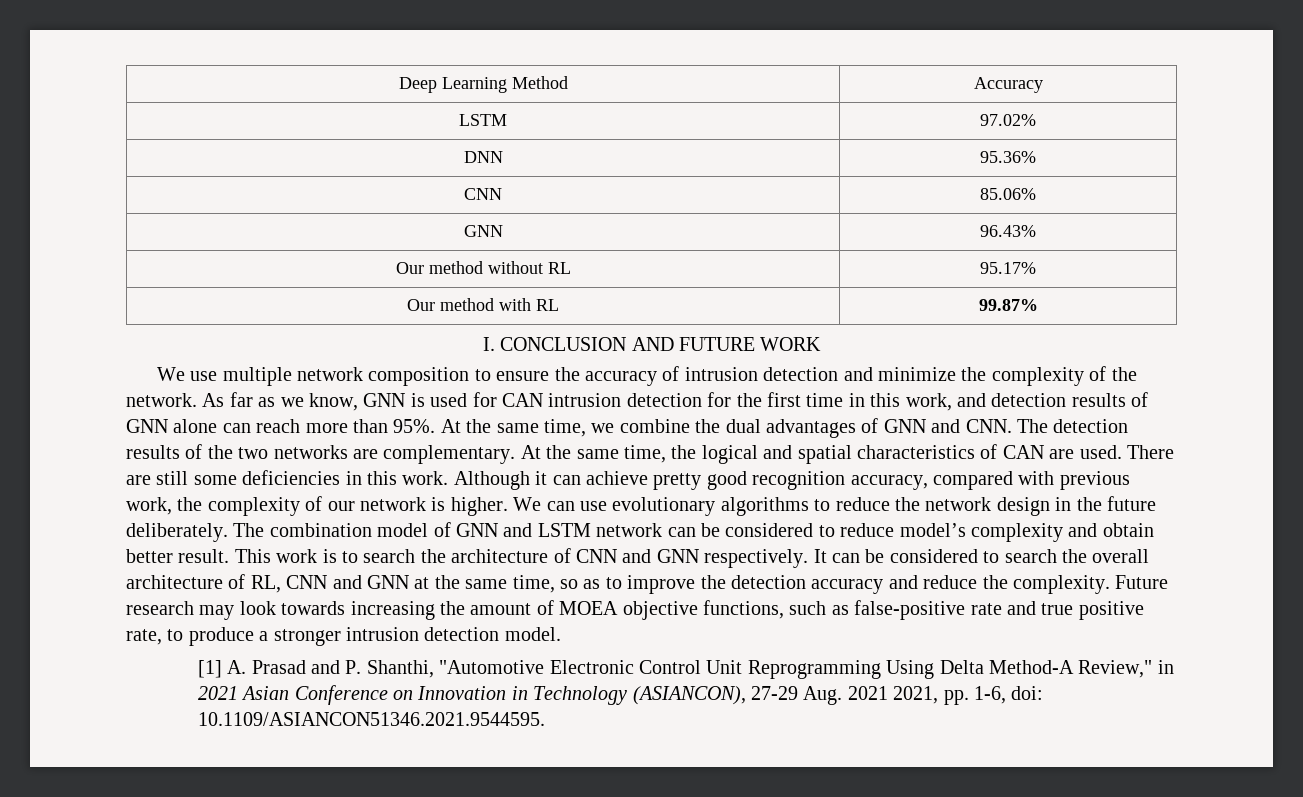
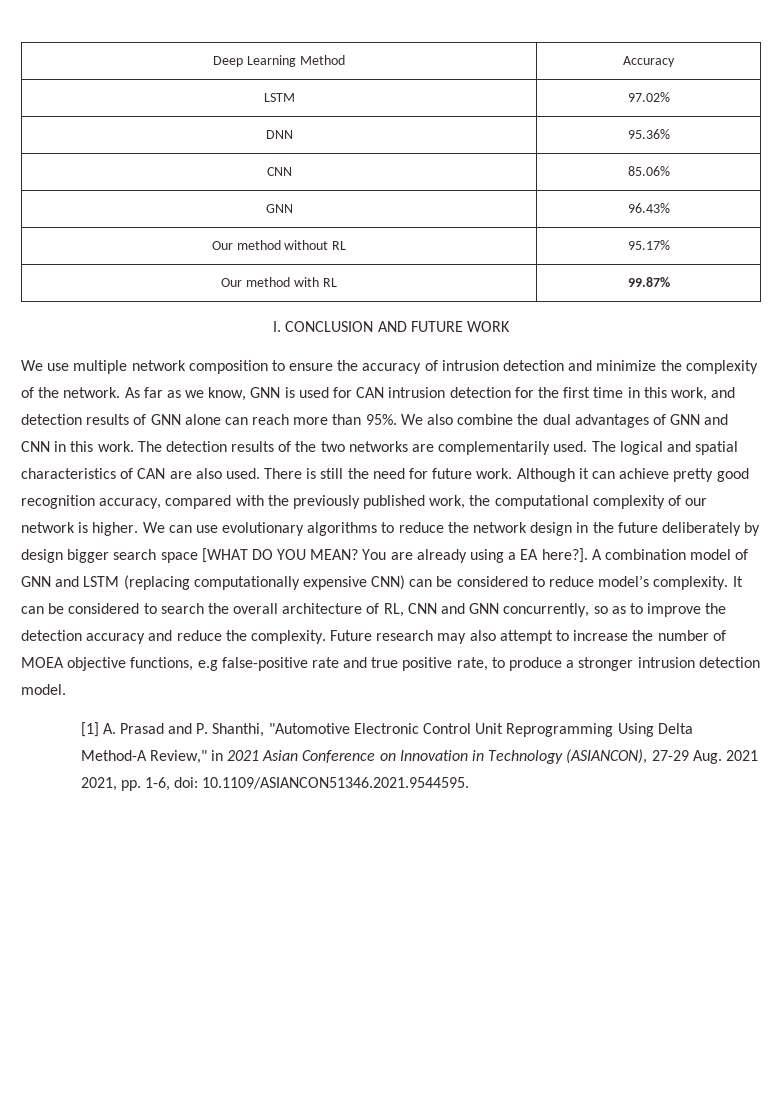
[440,419,615,437] At the same time, we -> [400,414,454,425] We also
[965,419,1012,433] CNN. -> [21,441,134,452] CNN in this work.
[383,445,697,464] complementary. At the same time, the -> [438,441,616,455] complementarily used. The
(1075, 454) none -> [195,468,222,479] also
[126,470,397,485] are still some deficiencies in this -> [306,468,473,479] is still the need for future
[1059,471,1130,490] previous -> [267,495,426,509] the previously published
(203, 504) none -> [494,495,589,509] computational
[126,523,265,542] deliberately. The -> [661,522,761,536] [21,548,602,563] deliberately by design bigger search space [WHAT DO YOU MEAN? You are already using a EA here?]. A
[596,523,663,537] network -> [123,575,406,590] (replacing computationally expensive CNN)
[970,523,1154,542] [126,548,809,568] complexity and obtain better result. This work is to search the architecture of CNN and GNN respectively. -> [653,576,729,590] complexity.
[414,575,555,593] at the same time, -> [503,603,590,617] concurrently,
[239,601,532,620] look towards increasing the amount -> [469,630,709,644] also attempt to increase the number
[789,601,849,615] such as -> [197,660,218,671] e.g

